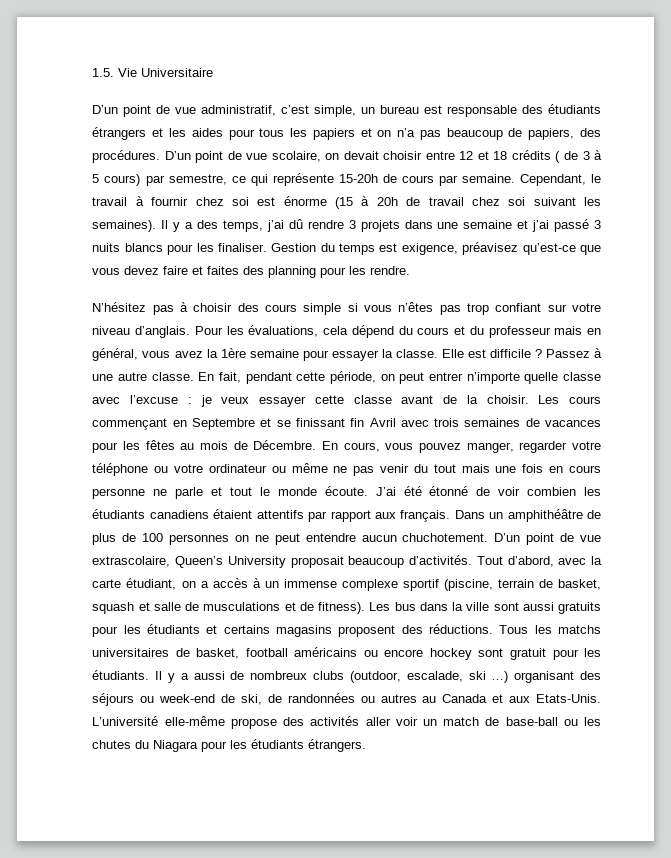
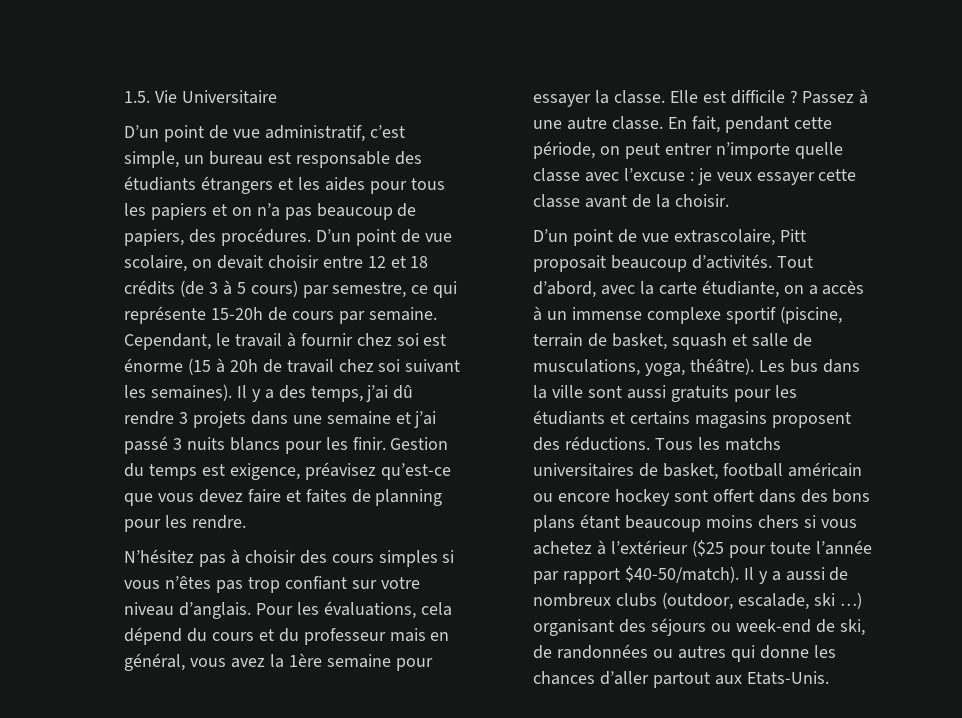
[555,151,578,163] ( de -> [180,280,205,297] (de
[217,243,267,252] finaliser. -> [352,437,386,450] finir.
[243,266,265,275] des -> [351,489,371,503] de
[303,303,342,315] simple -> [378,550,438,567] simples
[538,395,601,404] [92,418,601,430] [92,440,601,453] [92,463,601,476] [92,486,601,499] [92,509,602,522] [92,533,489,545] Les cours commençant en Septembre et se finissant fin Avril avec trois semaines de vacances pour les fêtes au mois de Décembre. En cours, vous pouvez manger, regarder votre téléphone ou votre ordinateur ou même ne pas venir du tout mais une fois en cours personne ne parle et tout le monde écoute. J’ai été étonné de voir combien les étudiants canadiens étaient attentifs par rapport aux français. Dans un amphithéâtre de plus de 100 personnes on ne peut entendre aucun chuchotement. -> (729, 200) //
[175,556,286,568] Queen’s University -> [779,229,806,242] Pitt
[126,578,177,590] étudiant, -> [701,280,779,298] étudiante,
[203,602,366,614] musculations et de fitness). -> [533,358,755,376] musculations, yoga, théâtre).
[294,647,358,657] américains -> [787,462,862,477] américain
[509,648,601,660] [92,670,150,680] gratuit pour les étudiants. -> [712,489,871,503] [533,514,857,532] [533,540,872,558] [533,566,740,584] offert dans des bons plans étant beaucoup moins chers si vous achetez à l’extérieur ($25 pour toute l’année par rapport $40-50/match).
[422,694,601,703] [92,716,602,729] [92,739,367,752] au Canada et aux Etats-Unis. L’université elle-même propose des activités aller voir un match de base-ball ou les chutes du Niagara pour les étudiants étrangers. -> [730,645,836,662] [533,671,829,688] qui donne les chances d’aller partout aux Etats-Unis.

